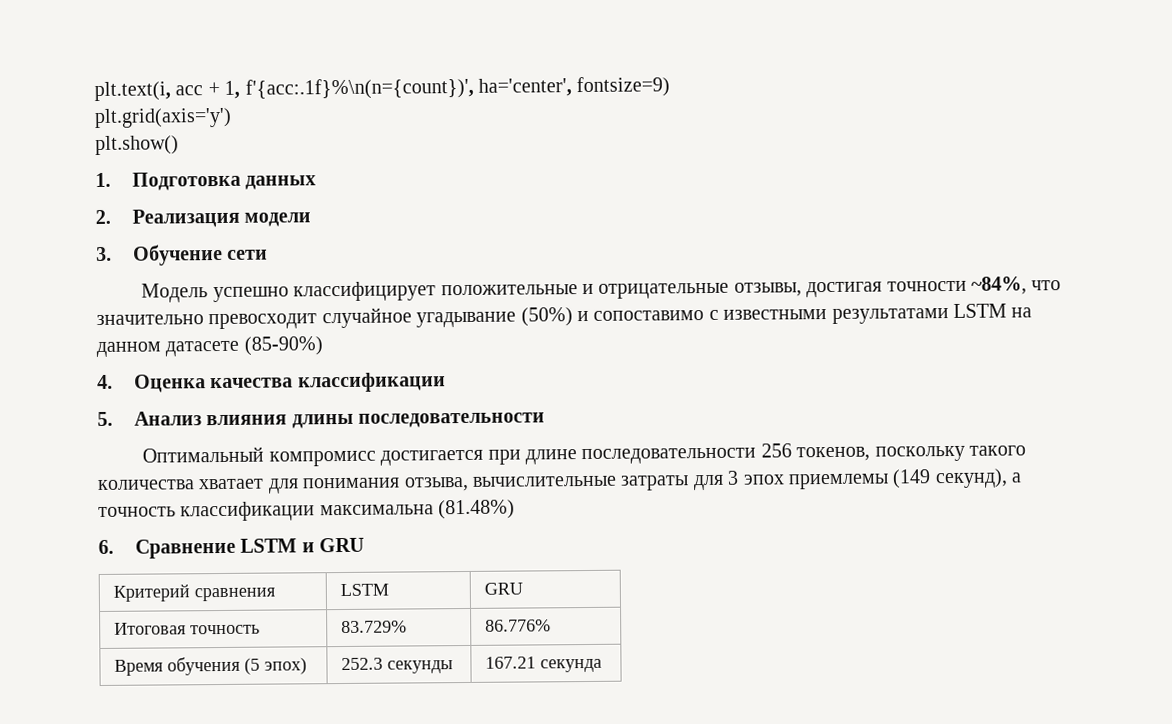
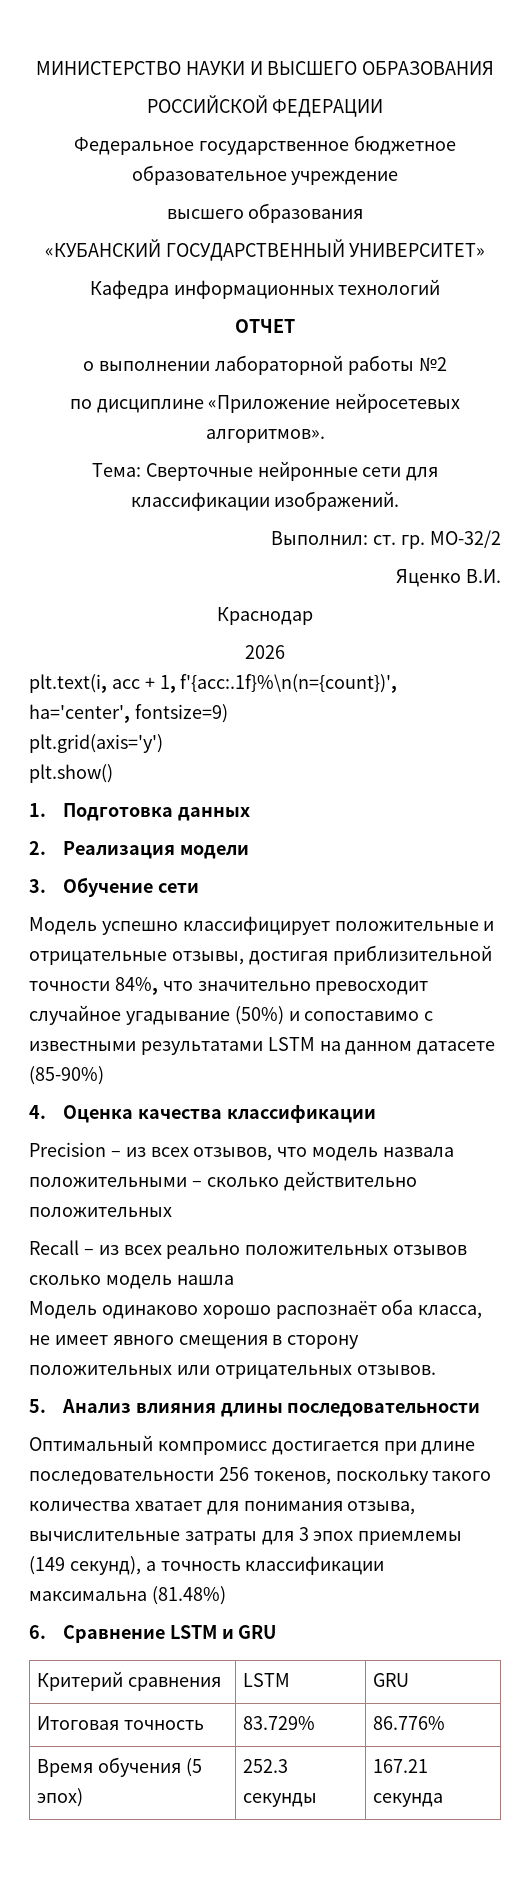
(94, 91) none -> [35,61,495,75] [146,95,384,117] [74,135,456,155] [131,165,399,185] [166,203,364,223] [44,239,486,261] [89,279,441,299] [235,319,295,333] [83,355,447,375] [69,393,461,413] [205,429,325,443] [91,461,439,481] [130,491,400,511] [271,530,502,549] [396,569,501,587] [217,607,313,625] [245,645,285,659] МИНИСТЕРСТВО НАУКИ И ВЫСШЕГО ОБРАЗОВАНИЯ // РОССИЙСКОЙ ФЕДЕРАЦИИ // Федеральное государственное бюджетное образовательное учреждение // высшего образования // «КУБАНСКИЙ ГОСУДАРСТВЕННЫЙ УНИВЕРСИТЕТ» // Кафедра информационных технологий // ОТЧЕТ // о выполнении лабораторной работы №2 // по дисциплине «Приложение нейросетевых алгоритмов». // Тема: Сверточные нейронные сети для классификации изображений. // Выполнил: ст. гр. МО-32/2 // Яценко В.И. // Краснодар // 2026 //
[886,276,1027,295] точности ~84%, -> [332,945,492,965] [29,977,158,995] приблизительной точности 84%,
(446, 382) none -> [29,1142,455,1161] [29,1171,417,1191] [29,1207,172,1217] [29,1240,468,1259] [29,1275,234,1289] [29,1299,483,1319] [29,1335,360,1349] [29,1365,436,1379] // Precision – из всех отзывов, что модель назвала положительными – сколько действительно положительных // Recall – из всех реально положительных отзывов сколько модель нашла // Модель одинаково хорошо распознаёт оба класса, не имеет явного смещения в сторону положительных или отрицательных отзывов.

